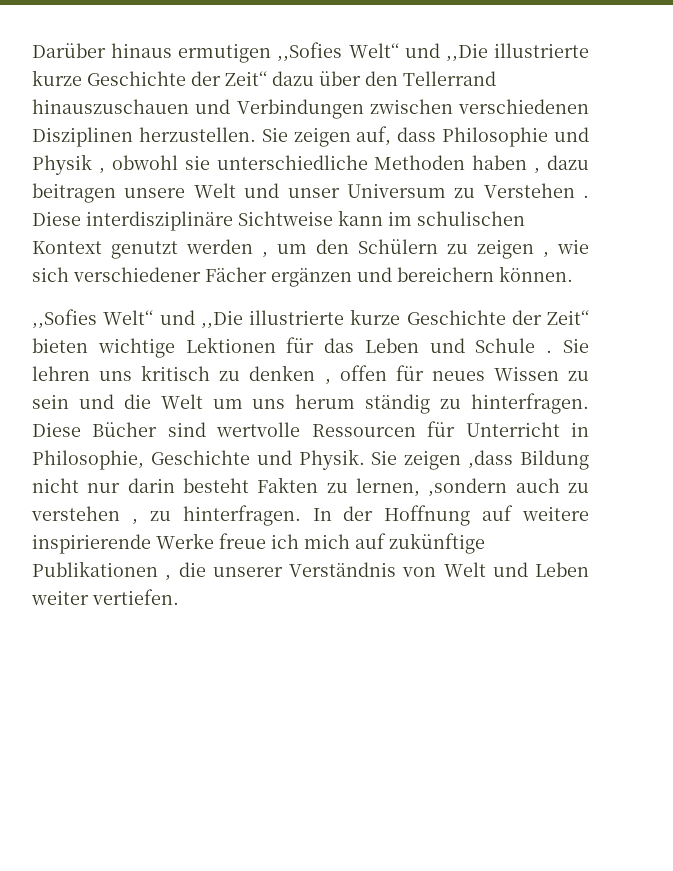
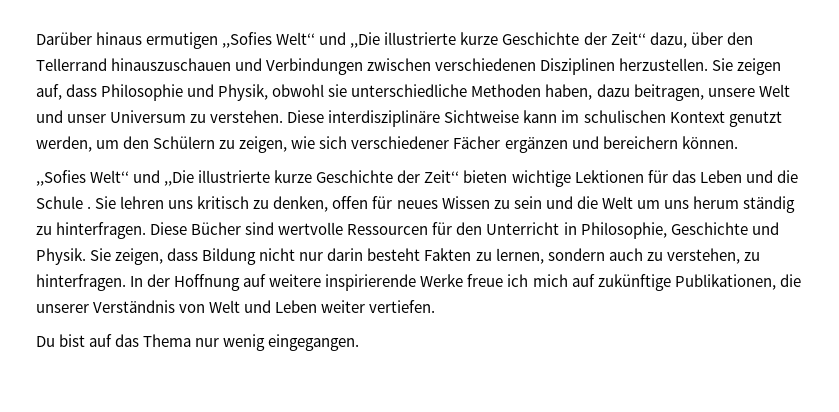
[272,71,314,86] dazu -> [649,32,687,48] dazu,
[32,154,105,175] Physik , -> [218,84,269,101] Physik,
[472,155,589,174] [32,183,116,203] haben , dazu beitragen -> [545,84,704,101] haben, dazu beitragen,
[483,183,589,198] Verstehen . -> [210,110,284,123] verstehen.
[186,239,268,258] werden , -> [36,136,92,152] werden,
[477,239,549,259] zeigen , -> [239,136,288,153] zeigen,
(465, 345) none -> [776,170,798,183] die
[249,365,331,385] denken , -> [273,196,329,212] denken,
(456, 429) none -> [456,222,483,235] den
[404,450,514,470] zeigen ,dass -> [115,248,199,265] zeigen, dass
[428,478,508,497] ,sondern -> [547,248,605,261] sondern
[31,506,138,525] verstehen , -> [666,248,740,264] verstehen,
[32,561,172,581] Publikationen , -> [674,274,776,290] Publikationen,
(179, 597) none -> [36,334,360,351] // Du bist auf das Thema nur wenig eingegangen.

